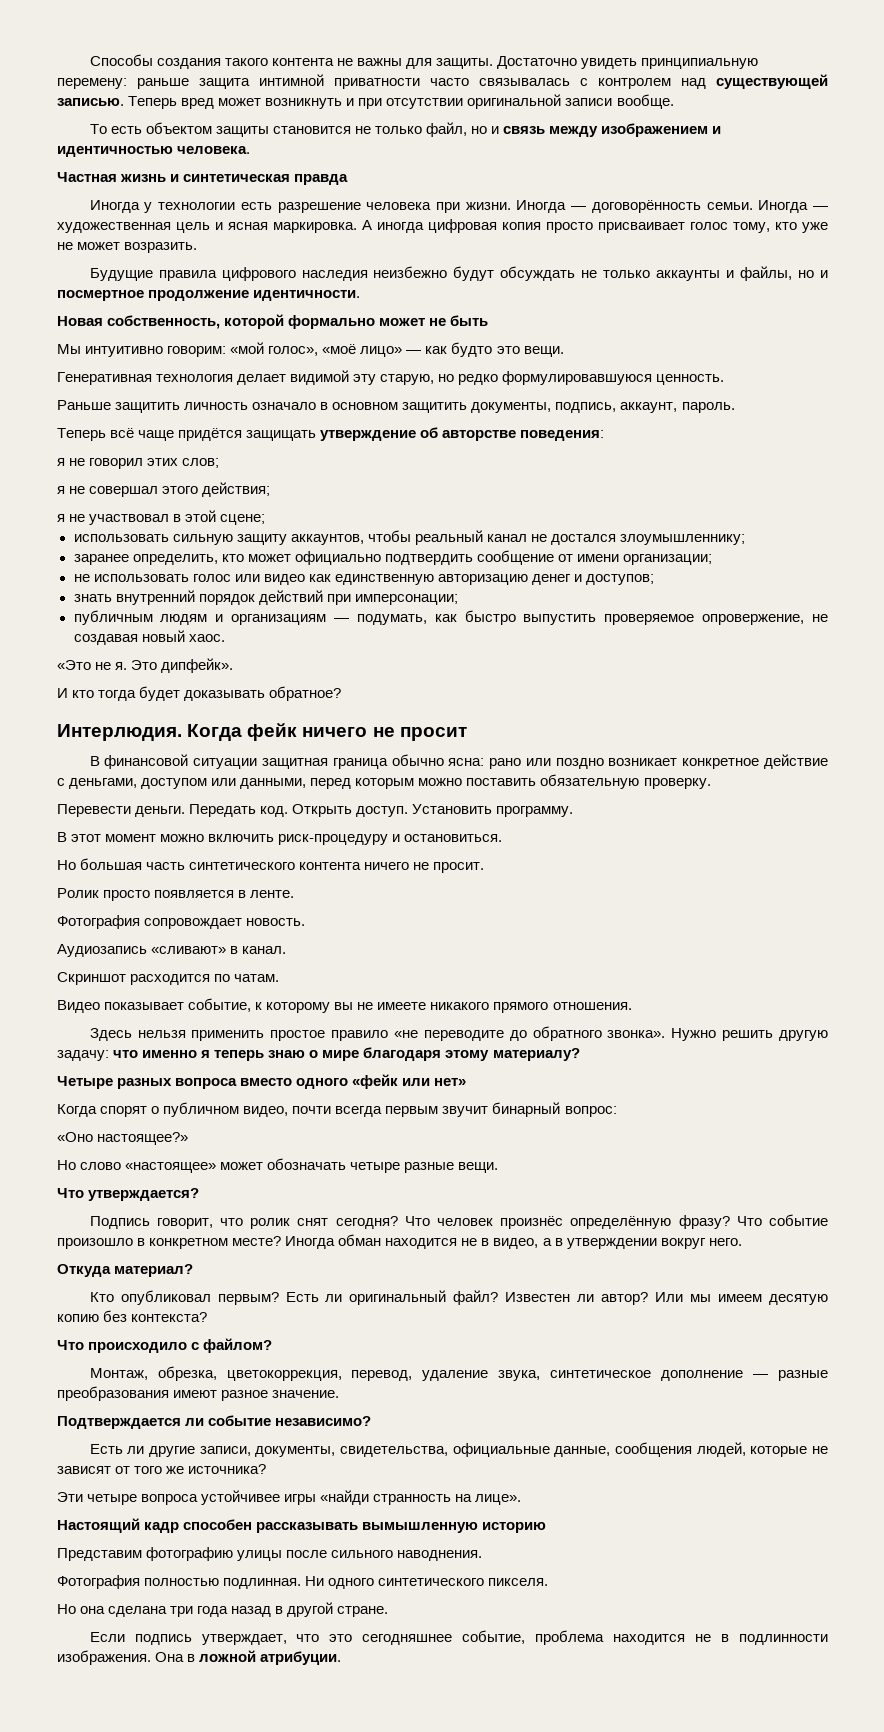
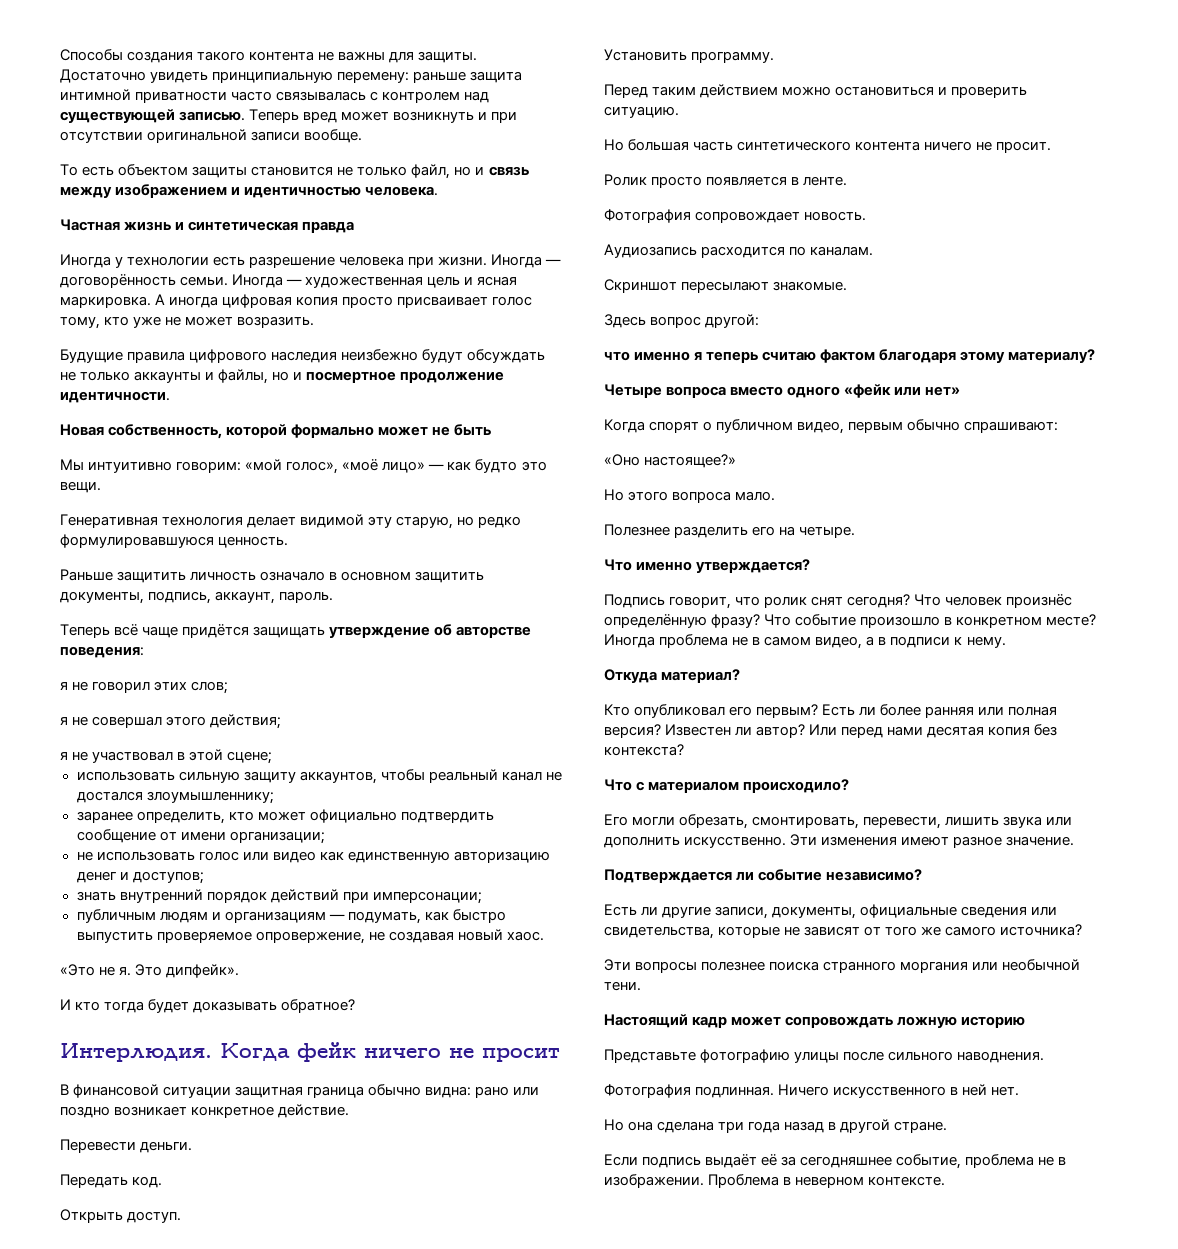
[448,758,485,766] ясна: -> [425,1086,472,1098] видна:
[763,754,828,769] [57,774,711,789] действие с деньгами, доступом или данными, перед которым можно поставить обязательную проверку. -> [278,1104,350,1118] действие.
(186, 811) none -> (193, 1147) //
(289, 811) none -> (163, 1182) //
(409, 811) none -> (182, 1217) //
[57,832,503,845] В этот момент можно включить риск-процедуру и остановиться. -> [604,84,1028,98] [604,106,679,118] Перед таким действием можно остановиться и проверить ситуацию.
[151,946,287,954] [57,972,280,985] [57,998,632,1013] [89,1026,828,1041] [57,1050,109,1061] «сливают» в канал. // Скриншот расходится по чатам. // Видео показывает событие, к которому вы не имеете никакого прямого отношения. // Здесь нельзя применить простое правило «не переводите до обратного звонка». Нужно решить другую задачу: -> [701,246,874,258] [604,279,848,293] [604,314,760,328] расходится по каналам. // Скриншот пересылают знакомые. // Здесь вопрос другой: //
[268,1050,360,1061] знаю о мире -> [762,349,876,363] считаю фактом
[117,1078,173,1089] разных -> (662, 391) none
[292,1102,617,1117] [57,1132,189,1145] [57,1158,499,1173] [57,1188,84,1198] почти всегда первым звучит бинарный вопрос: // «Оно настоящее?» // Но слово «настоящее» может обозначать четыре разные вещи. // Что -> [848,419,1059,433] [604,454,737,468] [604,489,776,503] [604,524,856,538] [604,559,693,571] первым обычно спрашивают: // «Оно настоящее?» // Но этого вопроса мало. // Полезнее разделить его на четыре. // Что именно
[338,1234,490,1249] обман находится не в -> [659,634,812,648] проблема не в самом
[566,1238,742,1249] утверждении вокруг него. -> [890,636,1006,648] подписи к нему.
(211, 1297) none -> [729,706,753,716] его
[349,1290,828,1305] [57,1310,208,1322] [57,1338,273,1353] [89,1366,828,1381] [57,1386,169,1401] оригинальный файл? Известен ли автор? Или мы имеем десятую копию без контекста? // Что происходило с файлом? // Монтаж, обрезка, цветокоррекция, перевод, удаление звука, синтетическое дополнение — разные преобразования -> [880,704,1058,718] [604,724,1058,738] [604,744,684,756] [604,779,850,793] [604,814,1073,829] [604,834,898,848] более ранняя или полная версия? Известен ли автор? Или перед нами десятая копия без контекста? // Что с материалом происходило? // Его могли обрезать, смонтировать, перевести, лишить звука или дополнить искусственно. Эти изменения
[339,1442,746,1457] свидетельства, официальные данные, сообщения людей, -> [860,904,1058,918] [604,926,714,939] официальные сведения или свидетельства,
(185, 1470) none -> [945,926,997,936] самого
[87,1490,522,1505] четыре вопроса устойчивее игры «найди странность на лице». -> [635,959,1081,973] [604,981,641,991] вопросы полезнее поиска странного моргания или необычной тени.
[183,1519,479,1533] способен рассказывать вымышленную -> [731,1016,958,1028] может сопровождать ложную
[57,1548,142,1561] Представим -> [604,1049,696,1063] Представьте
[144,1576,549,1589] полностью подлинная. Ни одного синтетического пикселя. -> [695,1084,1020,1098] подлинная. Ничего искусственного в ней нет.
[201,1634,353,1645] утверждает, что это -> [705,1154,797,1168] выдаёт её за
[613,1634,828,1645] [57,1650,342,1665] находится не в подлинности изображения. Она в ложной атрибуции. -> [1038,1156,1067,1166] [604,1174,946,1188] не в изображении. Проблема в неверном контексте.

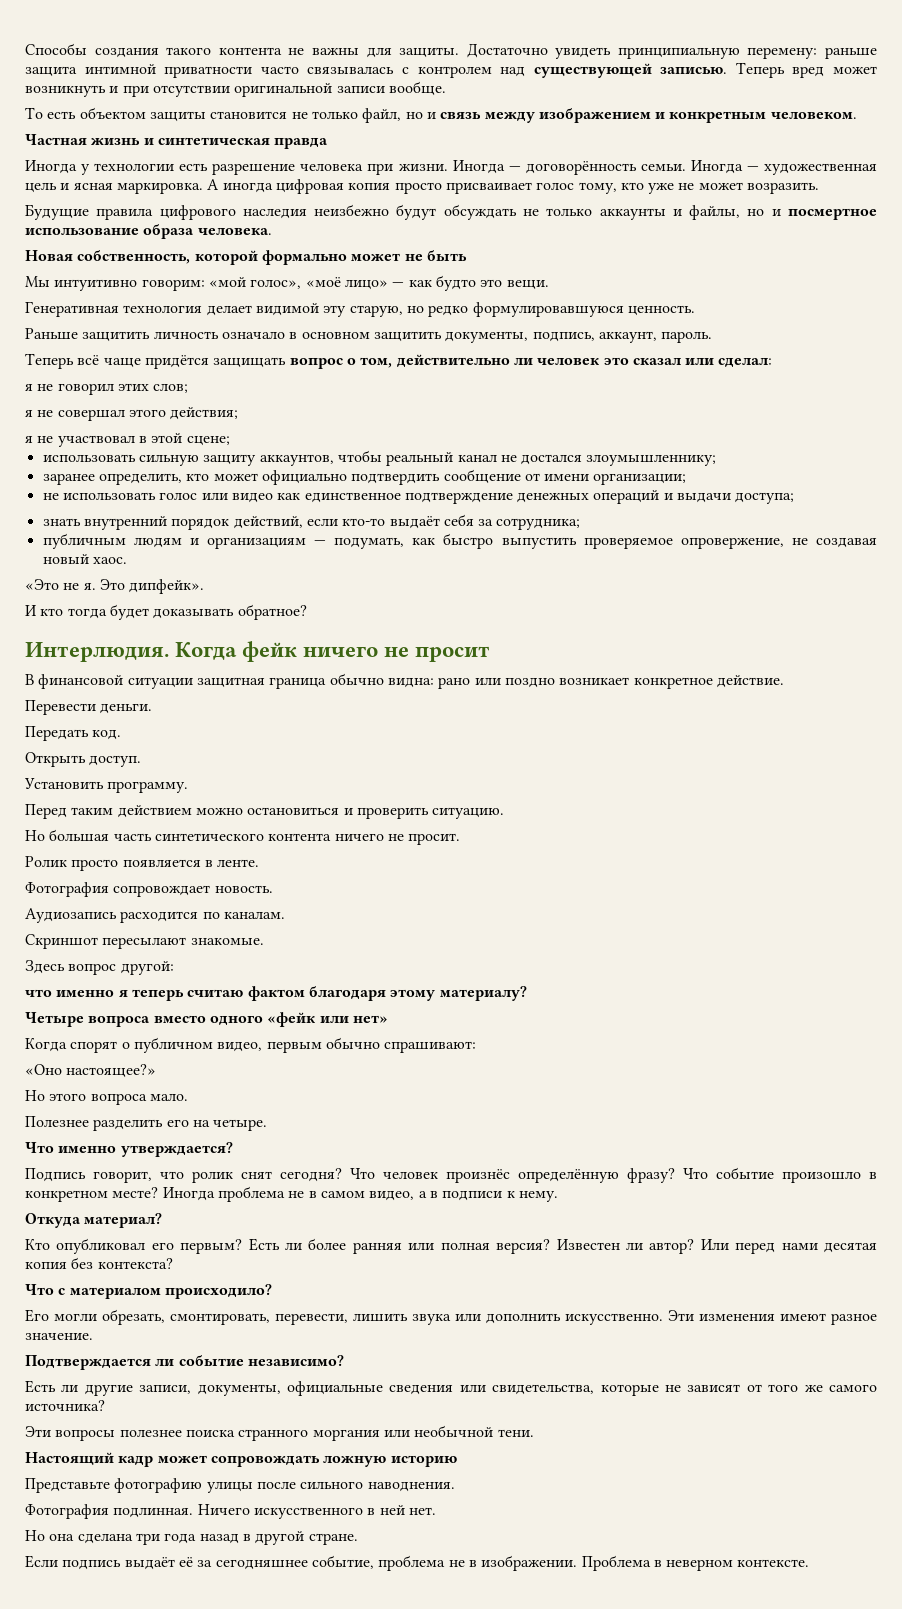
[244,186,439,198] идентичностью человека. -> [669,111,857,123] конкретным человеком.
[400,371,505,383] [60,391,170,403] продолжение идентичности. -> [25,224,272,239] использование образа человека.
[329,624,532,638] [60,646,144,658] утверждение об авторстве поведения: -> [289,354,773,369] вопрос о том, действительно ли человек это сказал или сделал:
[347,851,550,863] [76,871,204,884] [76,889,482,904] единственную авторизацию денег и доступов; // знать внутренний порядок действий при имперсонации; -> [304,490,795,504] [42,514,581,530] единственное подтверждение денежных операций и выдачи доступа; // знать внутренний порядок действий, если кто-то выдаёт себя за сотрудника;

